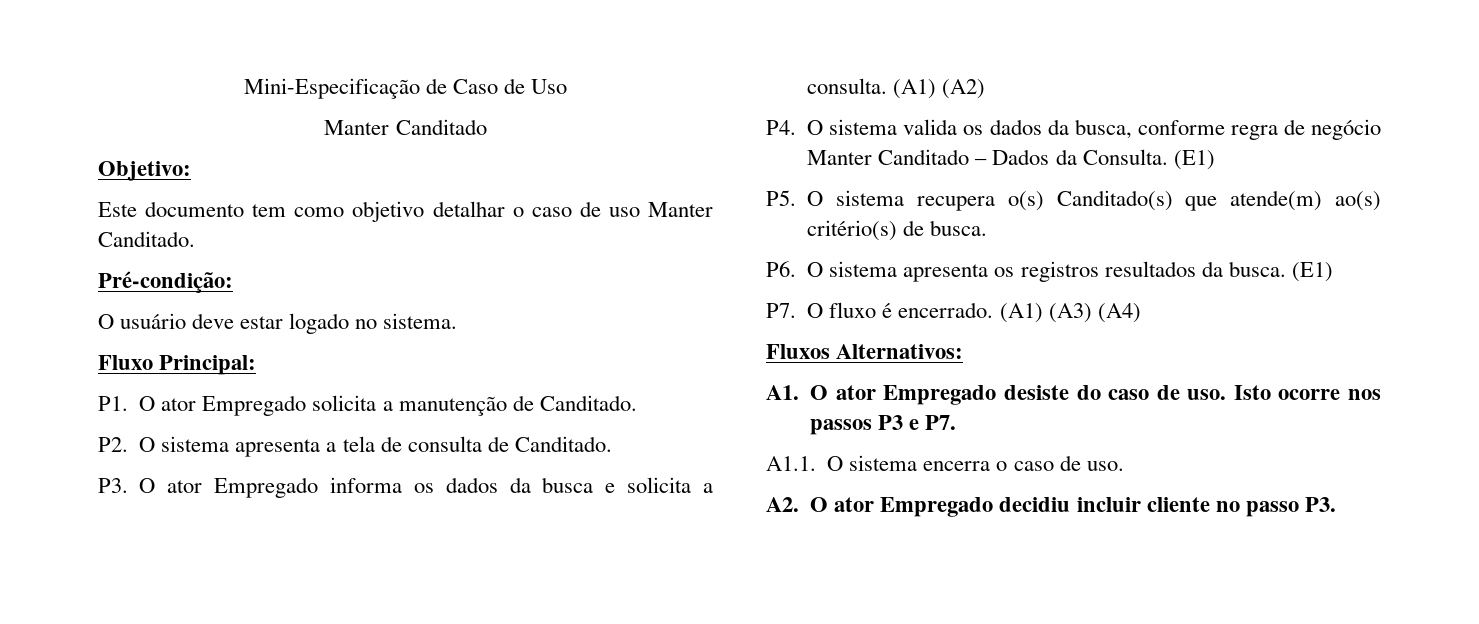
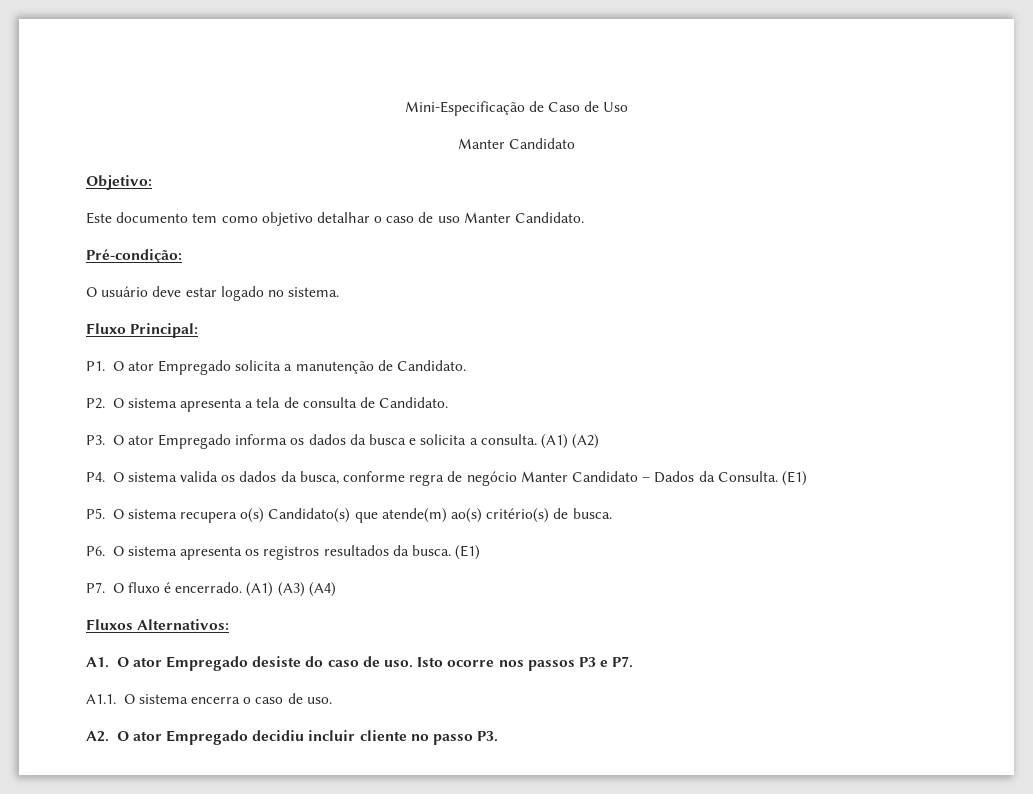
[395,119,487,135] Canditado -> [509,138,576,149] Candidato
[98,231,195,247] Canditado. -> [515,212,585,223] Candidato.
[539,395,637,411] Canditado. -> [397,360,467,371] Candidato.
[514,436,612,452] Canditado. -> [379,397,449,408] Candidato.
[878,149,970,165] Canditado -> [571,471,638,482] Candidato
[1056,190,1173,211] Canditado(s) -> [268,508,351,523] Candidato(s)

